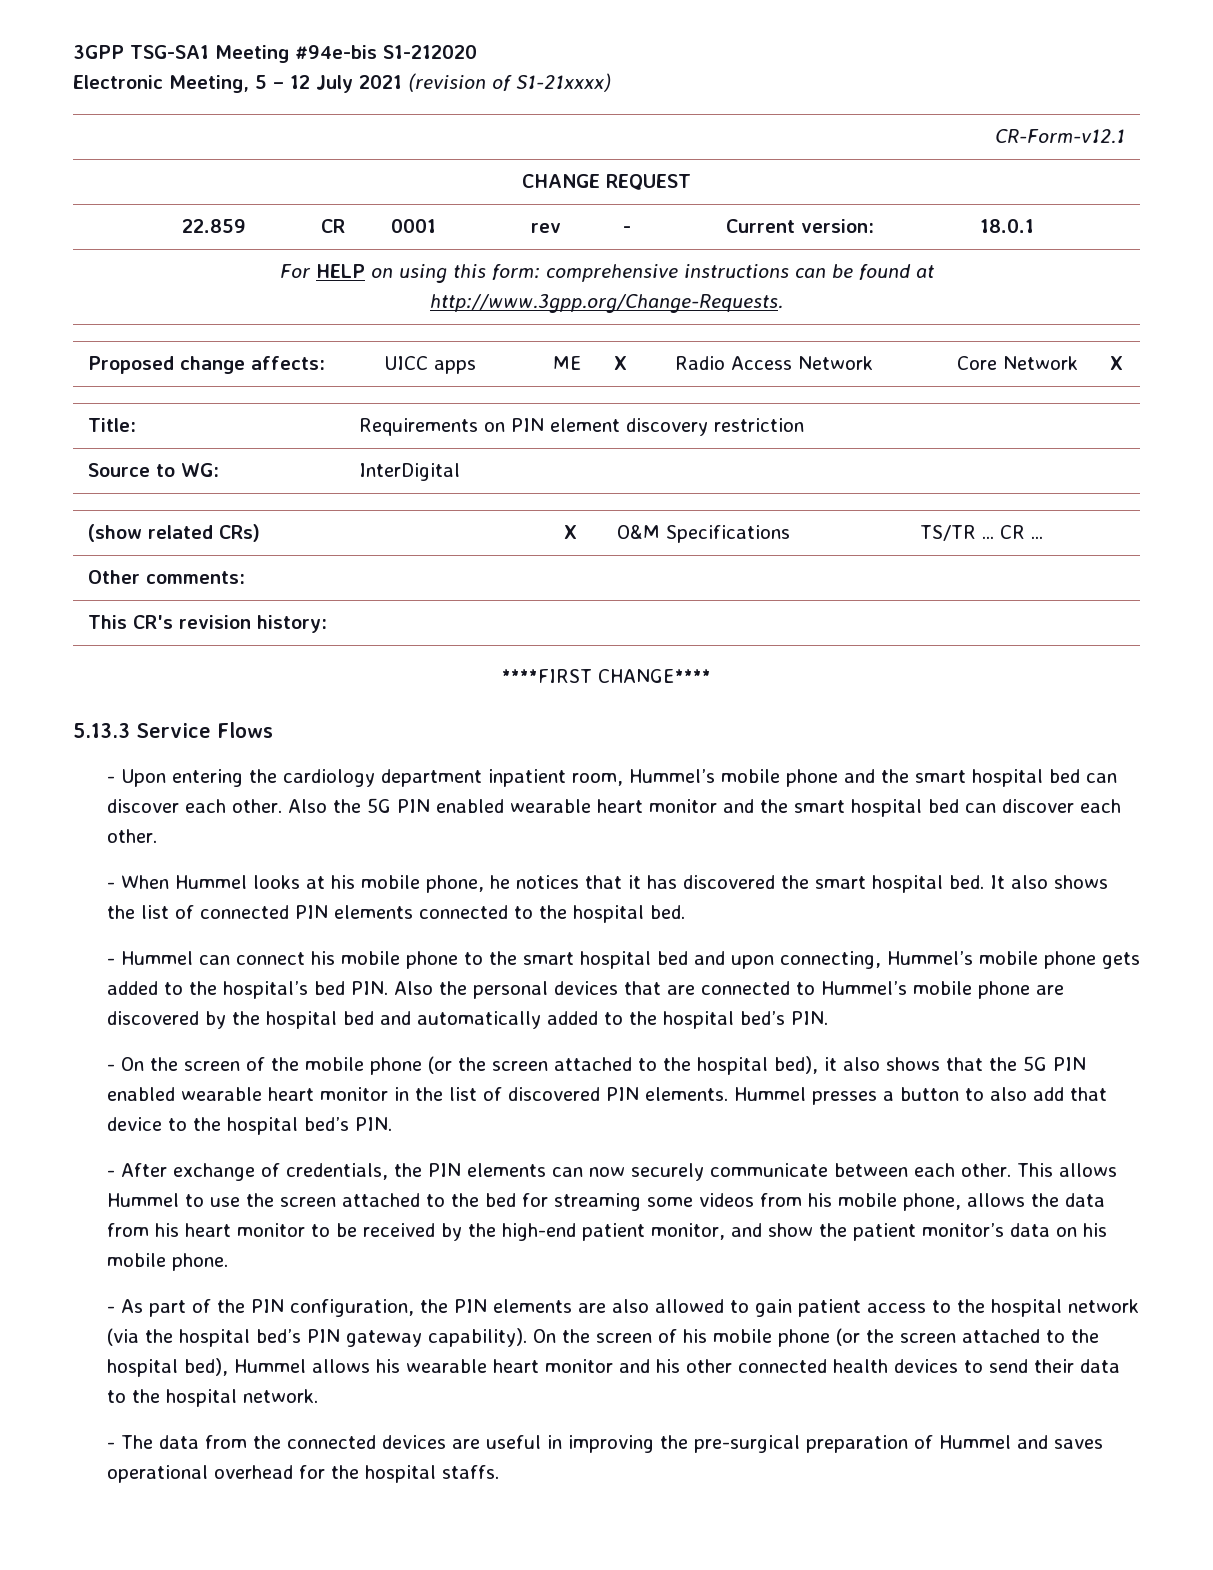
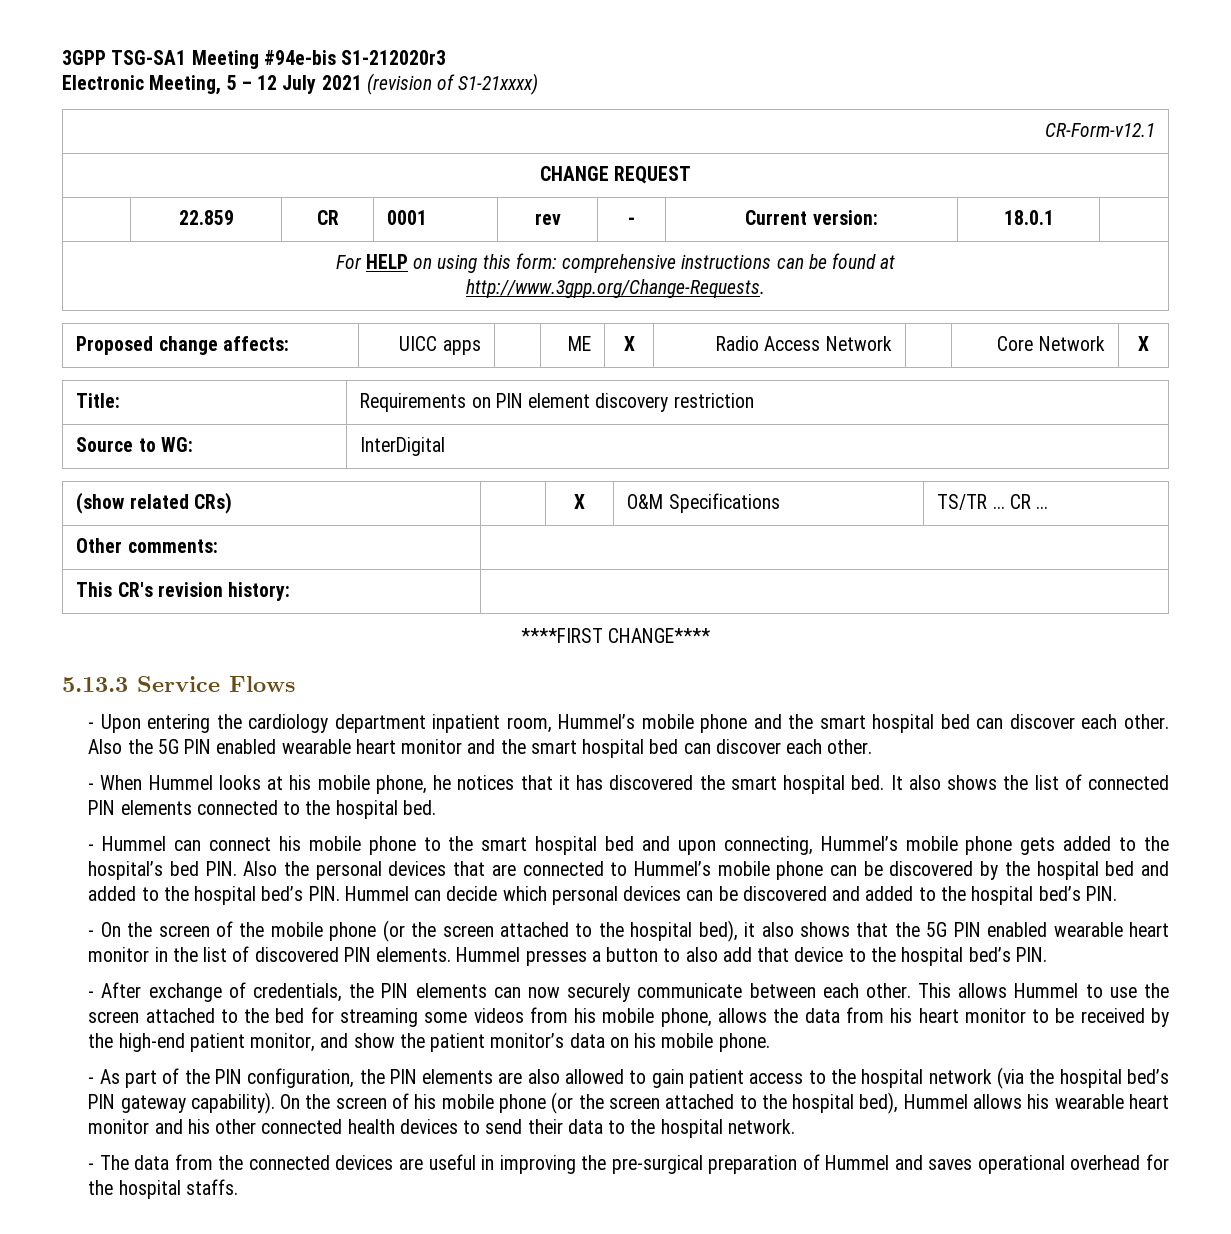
[383,45,477,59] S1-212020 -> [341,50,447,65] S1-212020r3
[1035,985,1064,995] are -> [830,861,883,876] can be
[416,1011,541,1029] automatically -> [88,886,861,905] added to the hospital bed’s PIN. Hummel can decide which personal devices can be discovered and

